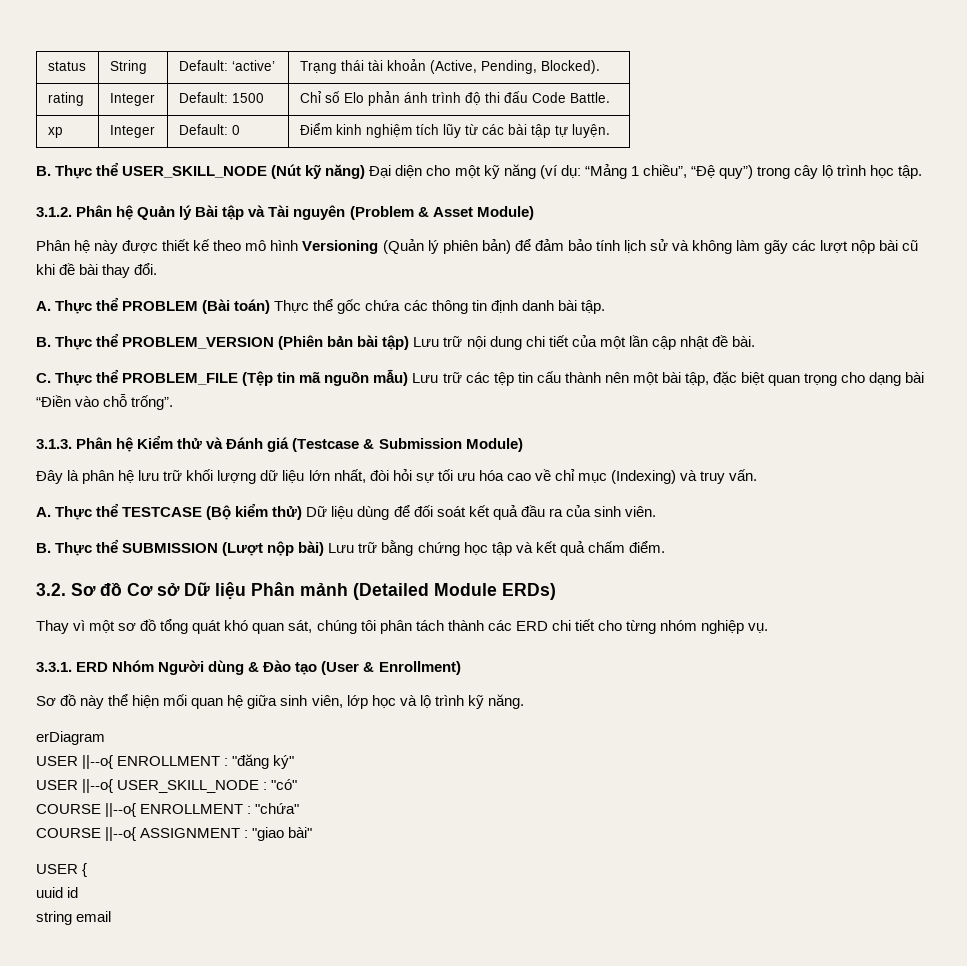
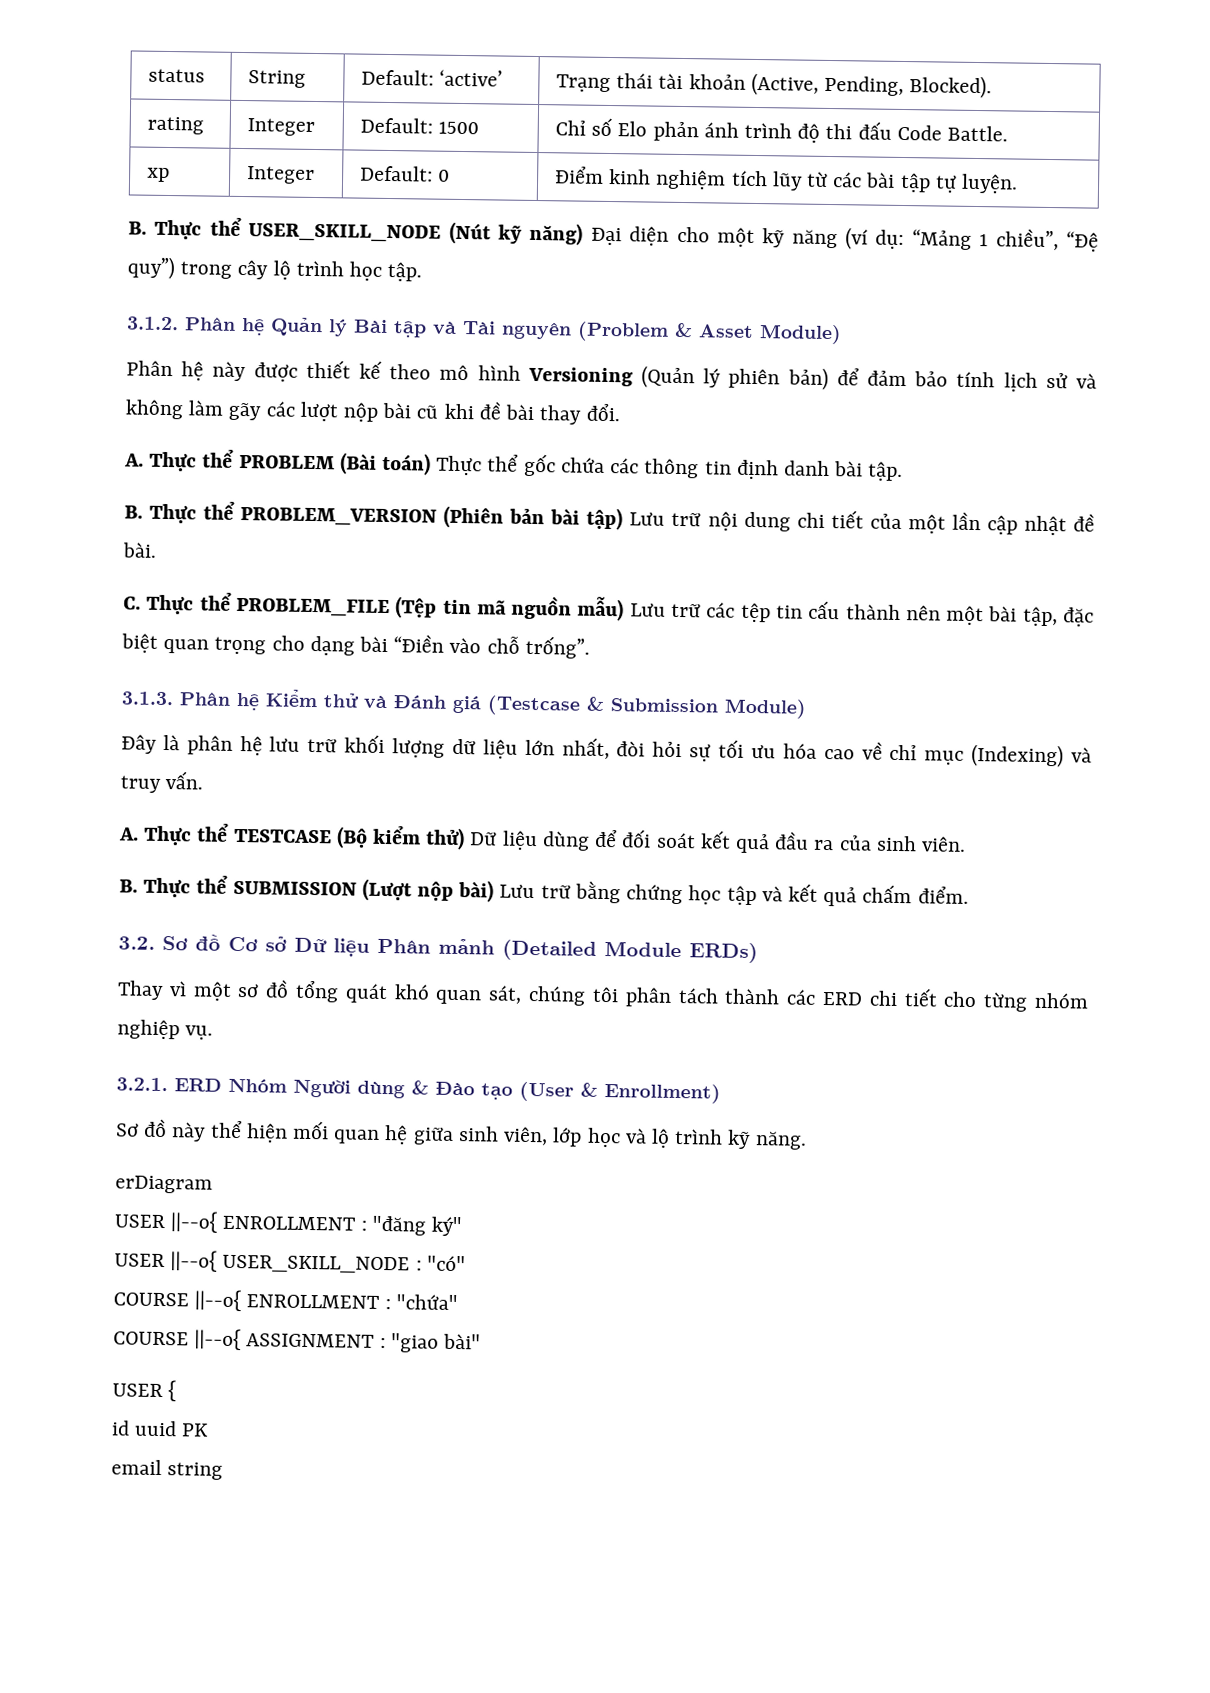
[36,662,72,672] 3.3.1. -> [116,1077,168,1092] 3.2.1.
[36,887,79,898] [36,911,112,925] uuid id // string email -> [111,1420,210,1437] [111,1459,224,1480] id uuid PK // email string

